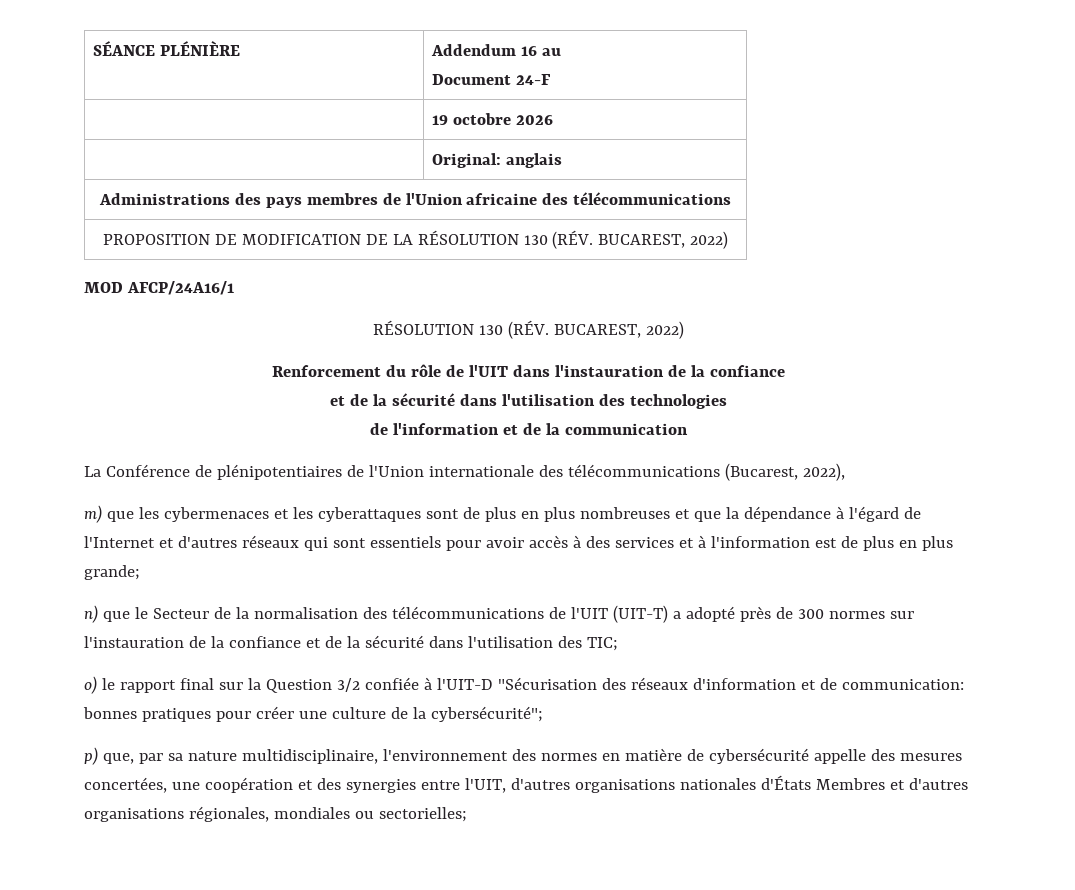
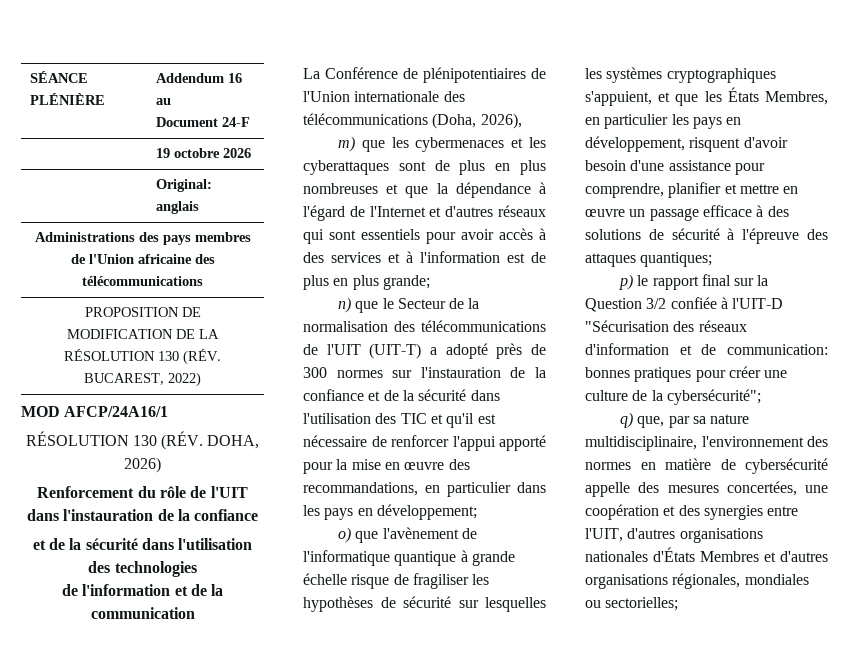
[553,321,684,339] BUCAREST, 2022) -> [207,435,260,449] [124,457,161,473] DOHA, 2026)
[724,463,845,481] (Bucarest, 2022), -> [432,113,522,129] (Doha, 2026),
[586,637,618,651] [84,676,97,694] TIC; // o) -> [400,413,496,428] [303,435,546,451] [303,459,470,474] [303,482,546,497] [303,504,477,520] [337,527,477,543] [303,550,515,566] [303,573,490,589] [303,596,546,612] [585,67,776,83] [585,87,828,106] [585,114,742,129] [585,136,788,152] [585,160,765,175] [585,182,799,198] [585,205,789,221] [585,228,828,244] [585,252,713,267] [618,274,633,290] TIC et qu'il est nécessaire de renforcer l'appui apporté pour la mise en œuvre des recommandations, en particulier dans les pays en développement; // o) que l'avènement de l'informatique quantique à grande échelle risque de fragiliser les hypothèses de sécurité sur lesquelles les systèmes cryptographiques s'appuient, et que les États Membres, en particulier les pays en développement, risquent d'avoir besoin d'une assistance pour comprendre, planifier et mettre en œuvre un passage efficace à des solutions de sécurité à l'épreuve des attaques quantiques; // p)
[84,747,98,765] p) -> [619,412,633,428] q)

